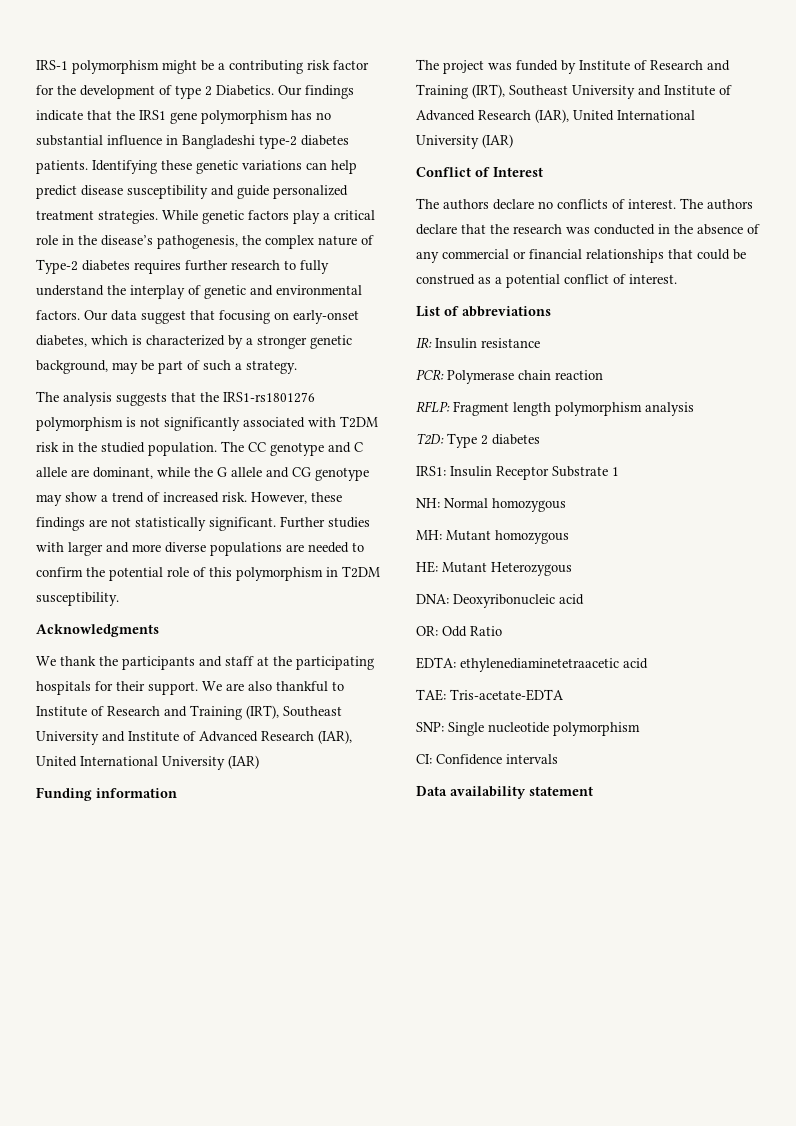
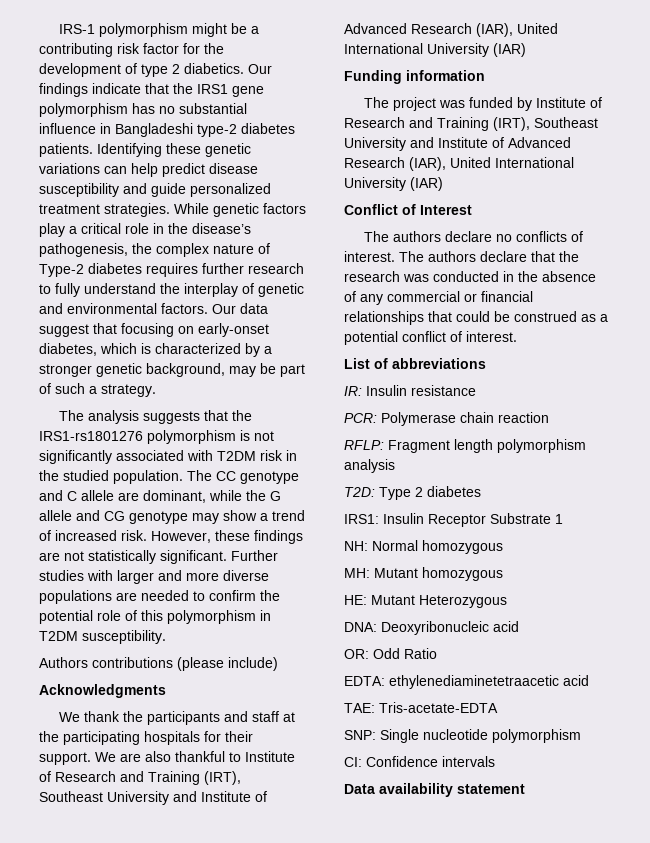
[216,85,274,96] Diabetics. -> [184,63,244,74] diabetics.
(119, 599) none -> [39,657,278,671] // Authors contributions (please include)

